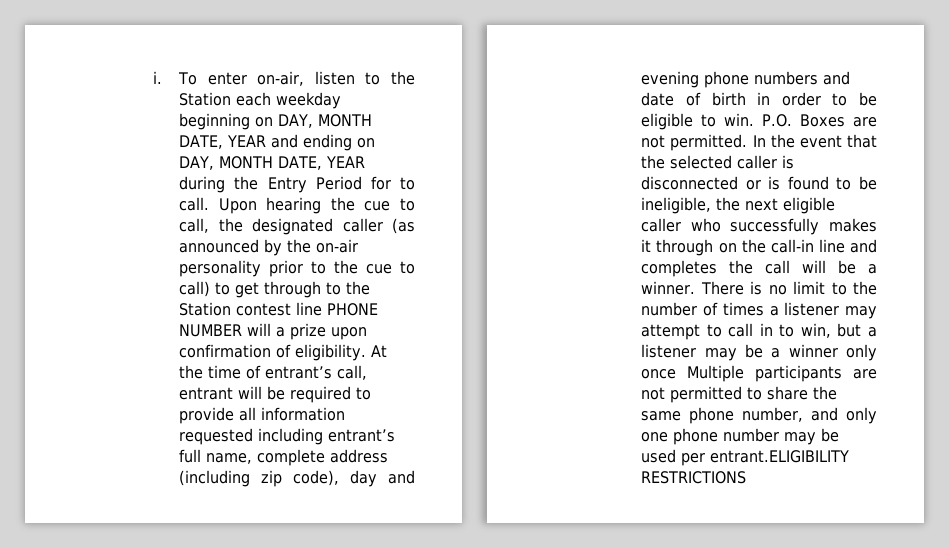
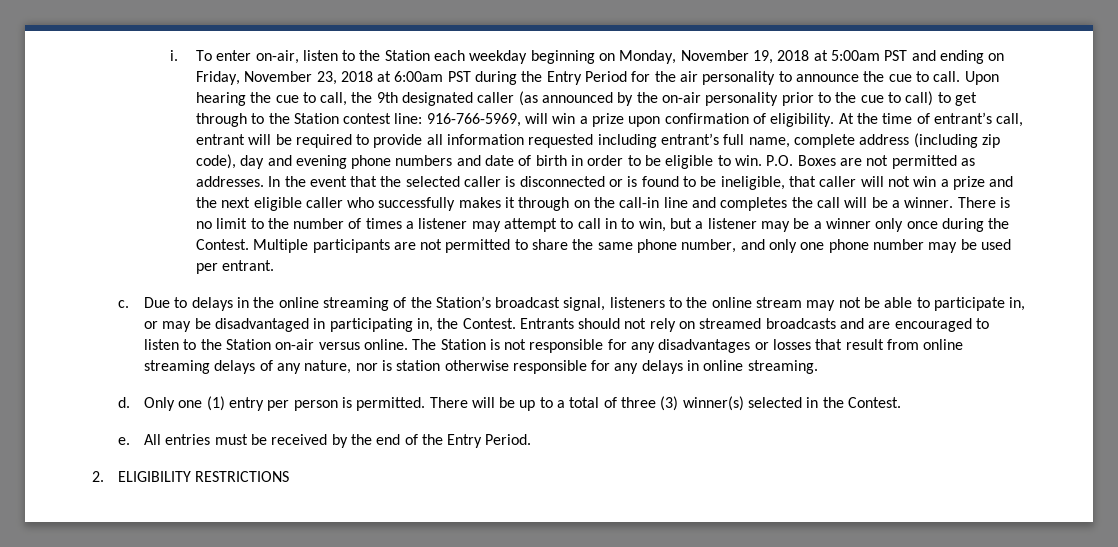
[278,114,373,128] [179,134,376,151] [179,156,366,170] DAY, MONTH DATE, YEAR and ending on DAY, MONTH DATE, YEAR -> [619,50,1005,64] [195,71,471,85] Monday, November 19, 2018 at 5:00am PST and ending on Friday, November 23, 2018 at 6:00am PST
(391, 183) none -> [654,71,912,85] the air personality to announce the cue
(243, 225) none -> [376,92,398,103] 9th
[296,302,379,316] [179,323,272,337] line PHONE NUMBER will -> [394,113,576,127] line: 916-766-5969, will win
[670,134,748,151] permitted. -> [891,155,975,169] [195,176,264,187] permitted as addresses.
(712, 205) none -> [788,176,1014,190] that caller will not win a prize and
(677, 374) none -> [941,218,1010,232] [195,239,249,250] during the Contest.
[710,450,850,463] entrant.ELIGIBILITY -> [222,260,275,271] [117,296,1026,311] [143,318,990,332] [143,339,964,353] [143,360,818,374] [117,396,901,411] [117,434,532,448] [92,471,191,482] entrant. // c. Due to delays in the online streaming of the Station’s broadcast signal, listeners to the online stream may not be able to participate in, or may be disadvantaged in participating in, the Contest. Entrants should not rely on streamed broadcasts and are encouraged to listen to the Station on-air versus online. The Station is not responsible for any disadvantages or losses that result from online streaming delays of any nature, nor is station otherwise responsible for any delays in online streaming. // d. Only one (1) entry per person is permitted. There will be up to a total of three (3) winner(s) selected in the Contest. // e. All entries must be received by the end of the Entry Period. // 2. ELIGIBILITY

